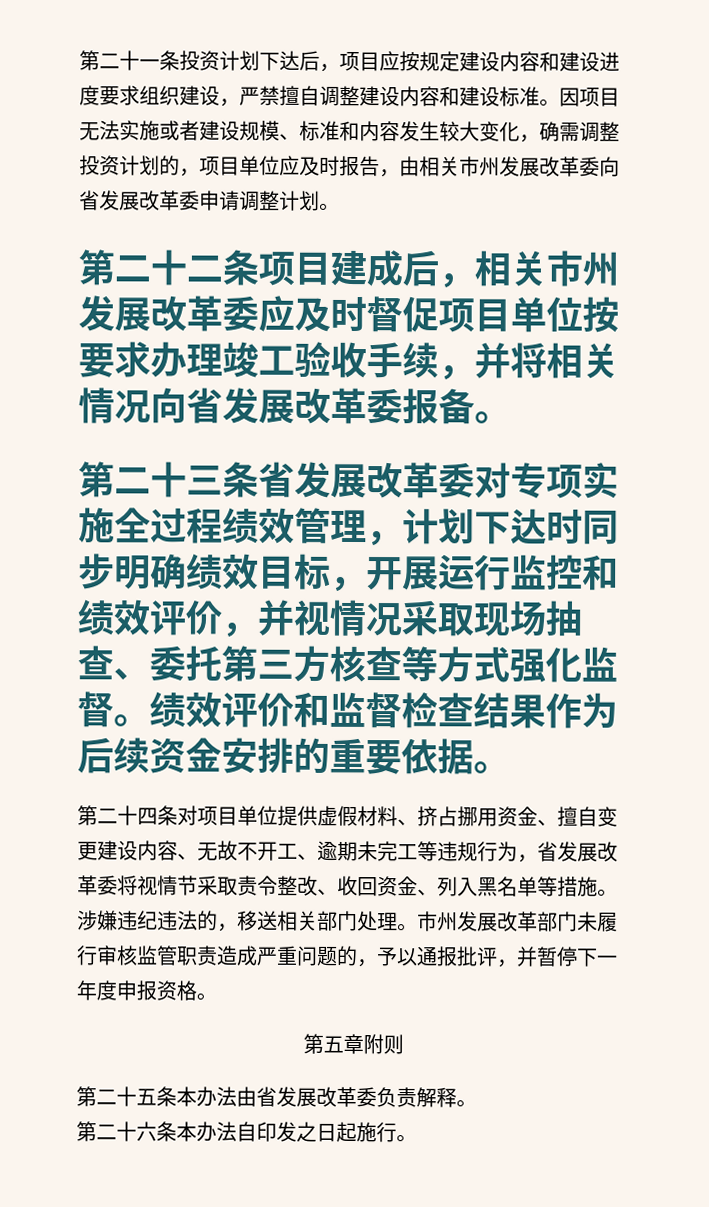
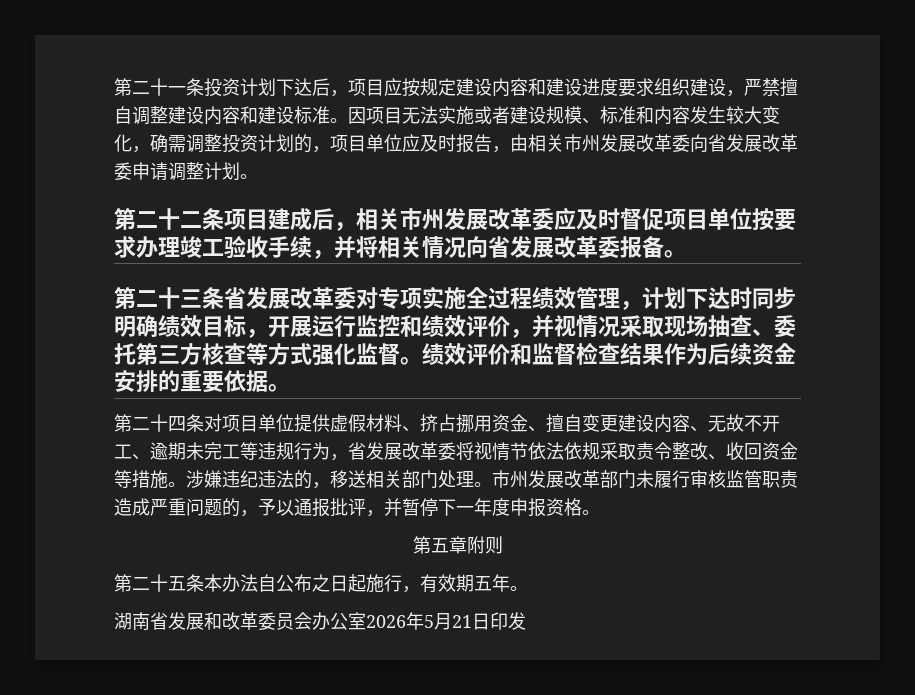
(198, 885) none -> [528,442,600,460] 依法依规
[417,876,538,897] 、列入黑名单 -> (798, 451) none
[236,1086,477,1108] [76,1121,417,1143] 由省发展改革委负责解释。 // 第二十六条本办法自印发之日起施行。 -> [258,574,528,593] [114,612,526,630] 自公布之日起施行，有效期五年。 // 湖南省发展和改革委员会办公室2026年5月21日印发

